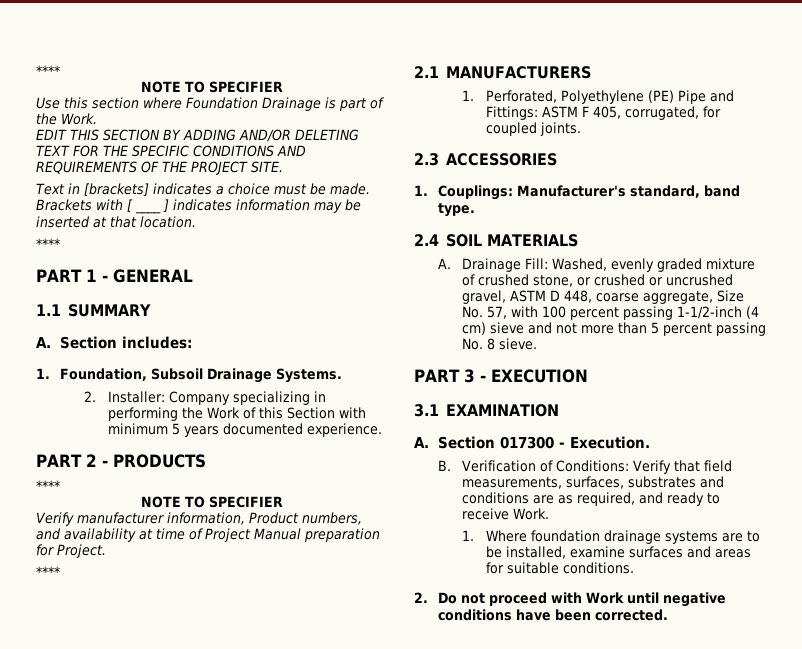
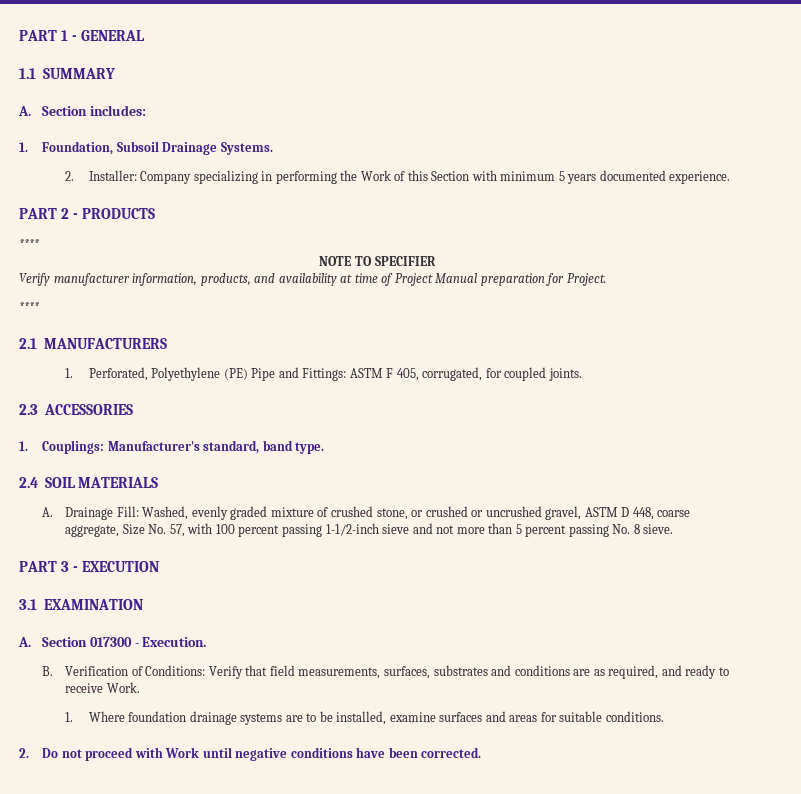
[36,65,60,76] [141,81,283,93] [36,97,385,111] [36,113,97,125] [36,129,359,142] [36,145,306,157] [36,161,283,175] [36,183,370,196] [36,199,361,214] [36,216,196,228] [36,238,60,249] **** // NOTE TO SPECIFIER // Use this section where Foundation Drainage is part of the Work. // EDIT THIS SECTION BY ADDING AND/OR DELETING TEXT FOR THE SPECIFIC CONDITIONS AND REQUIREMENTS OF THE PROJECT SITE. // Text in [brackets] indicates a choice must be made. Brackets with [ ____ ] indicates information may be inserted at that location. // **** // -> (19, 35) none
[249,512,362,525] Product numbers, -> [200,273,251,286] products,
[745,306,759,319] [461,322,486,335] (4 cm) -> (379, 529) none

